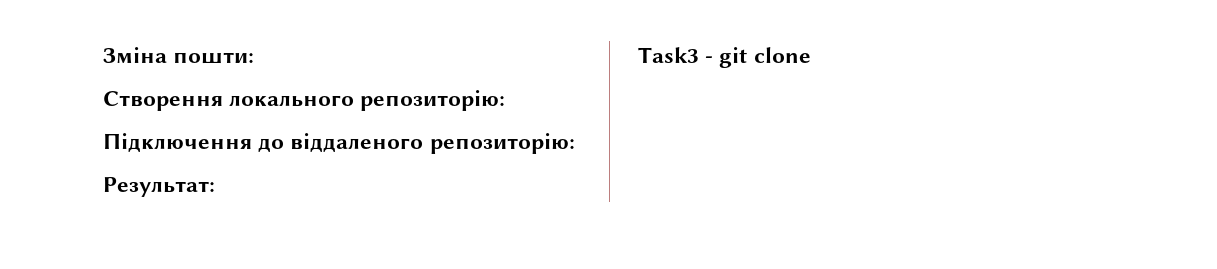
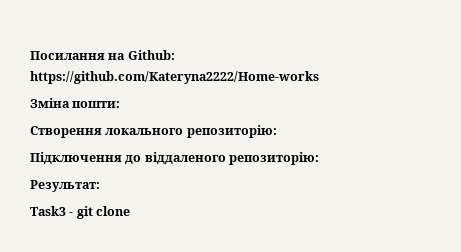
(103, 55) none -> [30,50,175,60] [30,71,319,84] Посилання на Github: https://github.com/Kateryna2222/Home-works //

